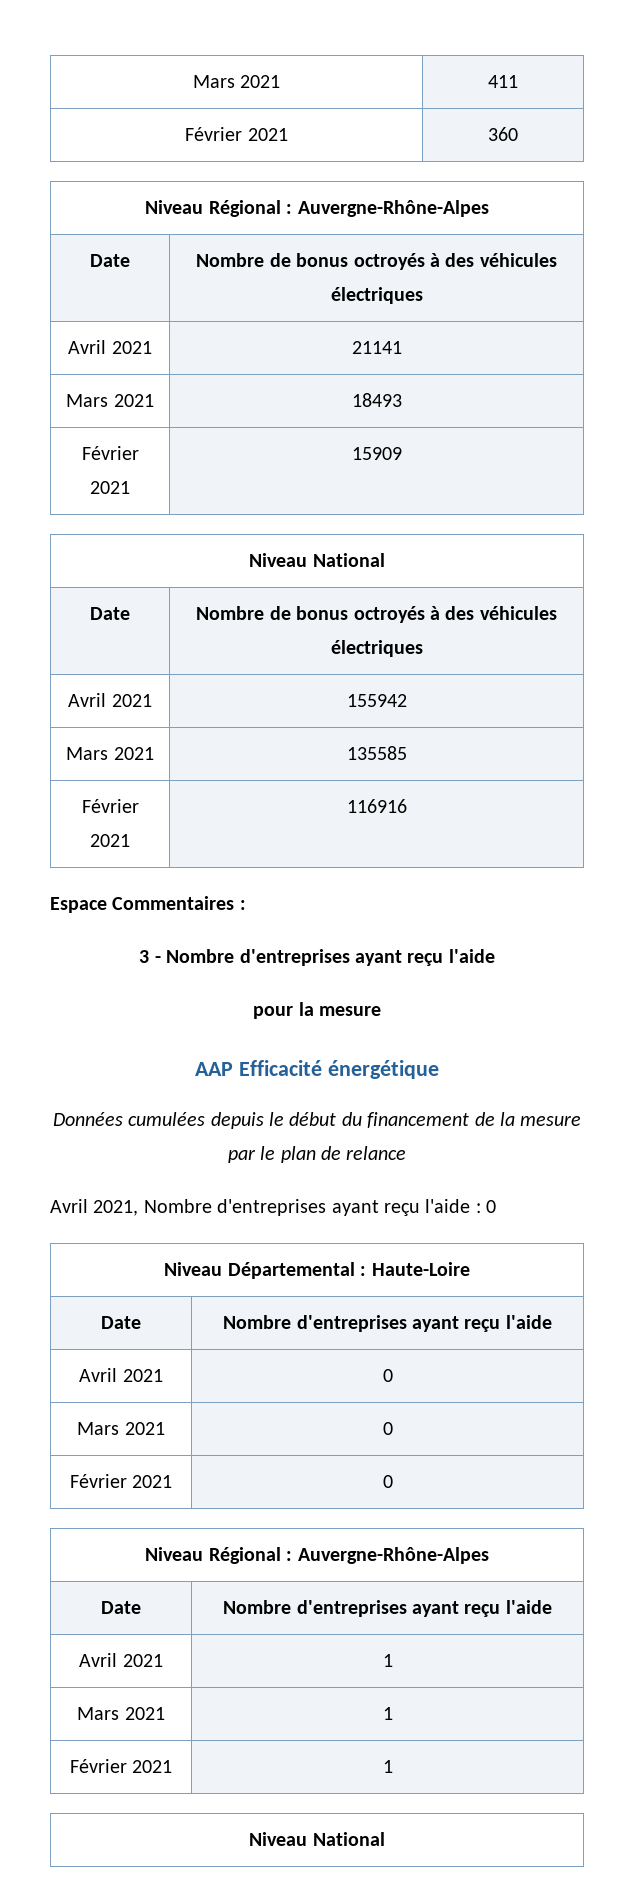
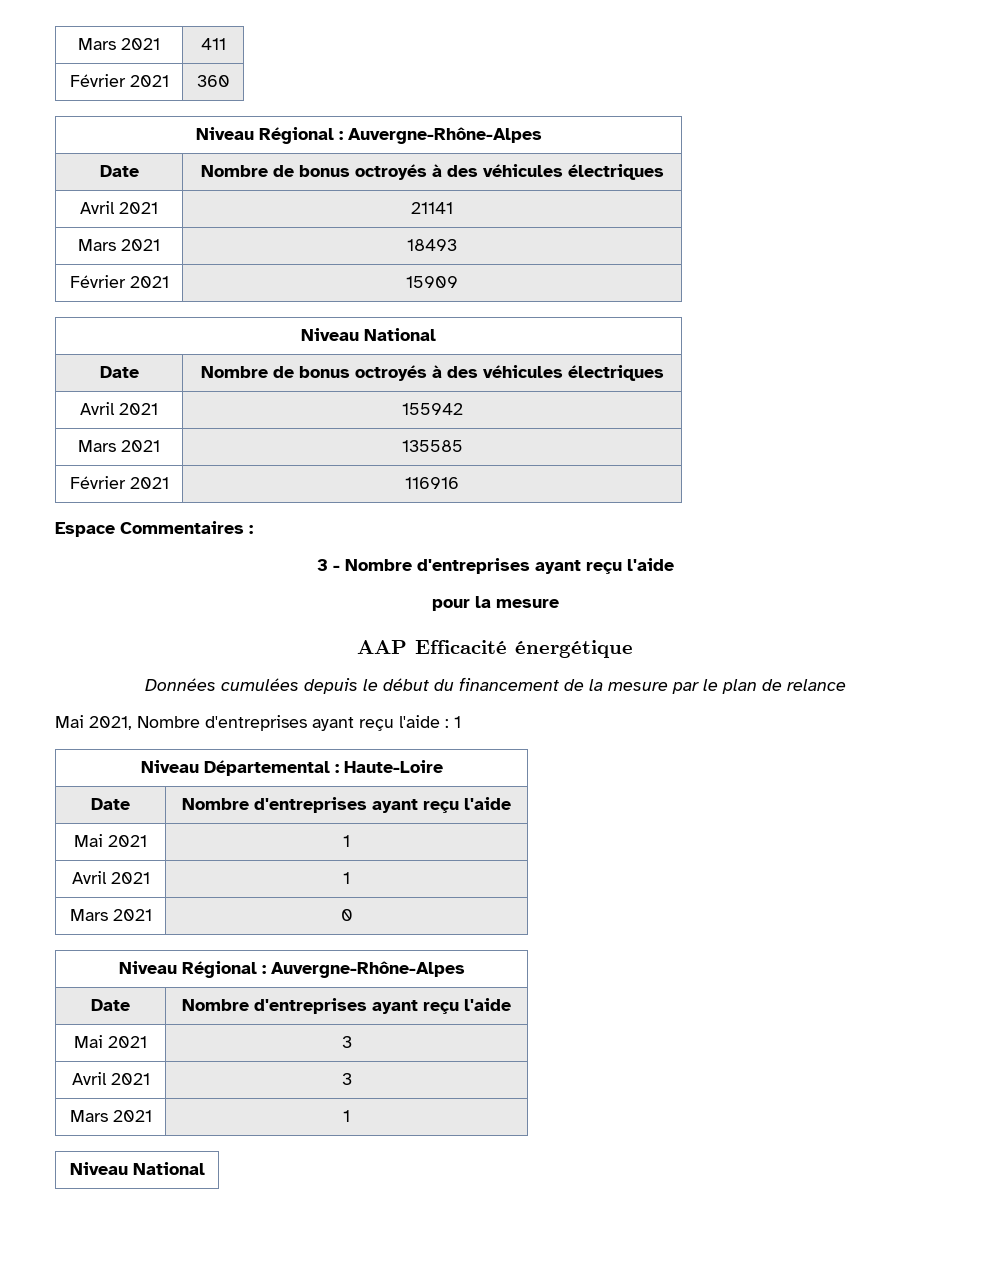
[50,1199,88,1213] Avril -> [55,715,84,728] Mai
[486,1200,497,1213] 0 -> [454,716,461,728] 1
[79,1368,163,1382] [382,1369,393,1382] // Avril 2021 | 0 -> [74,834,147,847] [343,835,350,847] [71,871,150,884] [343,872,350,884] // Mai 2021 | 1 // Avril 2021 | 1
[69,1474,173,1488] [382,1475,393,1488] // Février 2021 | 0 -> (353, 915) none
[79,1653,163,1667] [382,1654,393,1667] // Avril 2021 | 1 -> [74,1035,147,1048] [341,1036,352,1048] [71,1072,150,1085] [341,1073,352,1085] // Mai 2021 | 3 // Avril 2021 | 3
[69,1759,173,1773] [382,1760,393,1773] // Février 2021 | 1 -> (350, 1116) none

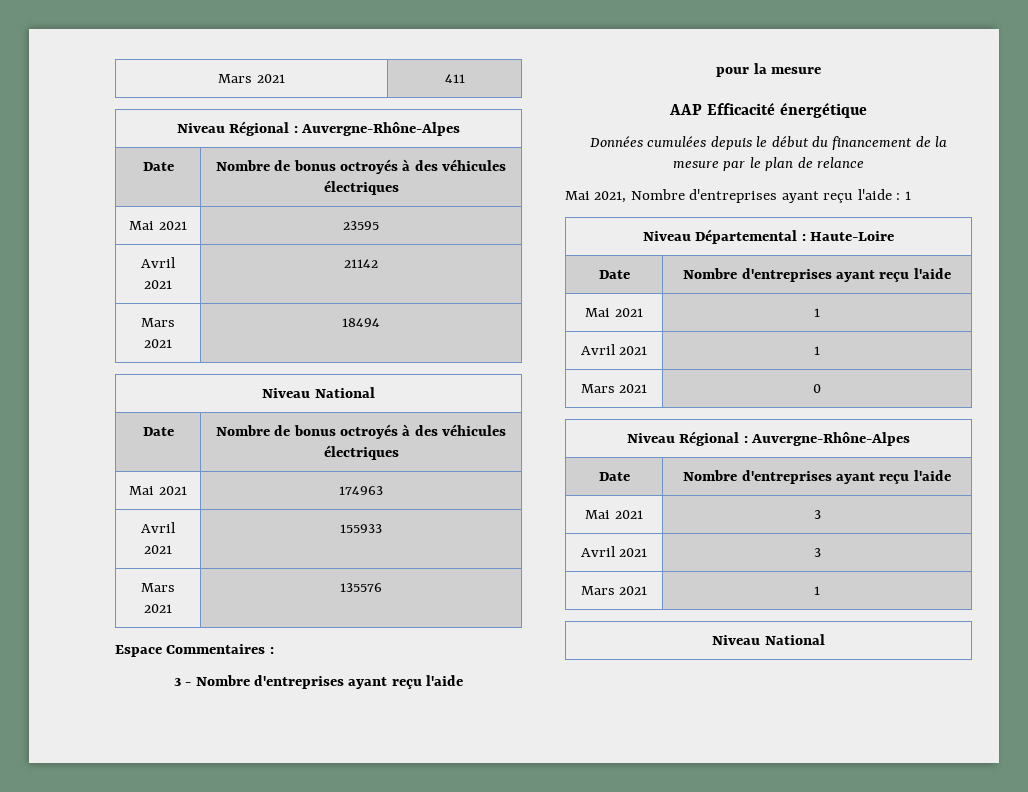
[69,74,169,87] [196,75,230,87] // Février 2021 | 360 -> (465, 78) none
[80,201,158,214] [411,202,453,214] [78,239,160,251] [407,239,457,251] [69,275,169,288] [406,276,458,288] // Avril 2021 | 21141 // Mars 2021 | 18493 // Février 2021 | 15909 -> [129,221,187,230] [343,221,379,230] [141,257,176,268] [144,280,172,289] [344,259,378,268] [141,318,175,327] [144,339,172,348] [342,318,380,327] // Mai 2021 | 23595 // Avril 2021 | 21142 // Mars 2021 | 18494
[80,402,158,415] [401,403,463,415] [78,440,160,452] [401,440,463,452] [69,476,169,489] [405,477,459,489] // Avril 2021 | 155942 // Mars 2021 | 135585 // Février 2021 | 116916 -> [129,486,187,495] [339,486,383,495] [141,522,176,533] [144,545,172,554] [340,524,382,533] [141,583,175,592] [144,604,172,613] [340,583,382,592] // Mai 2021 | 174963 // Avril 2021 | 155933 // Mars 2021 | 135576

